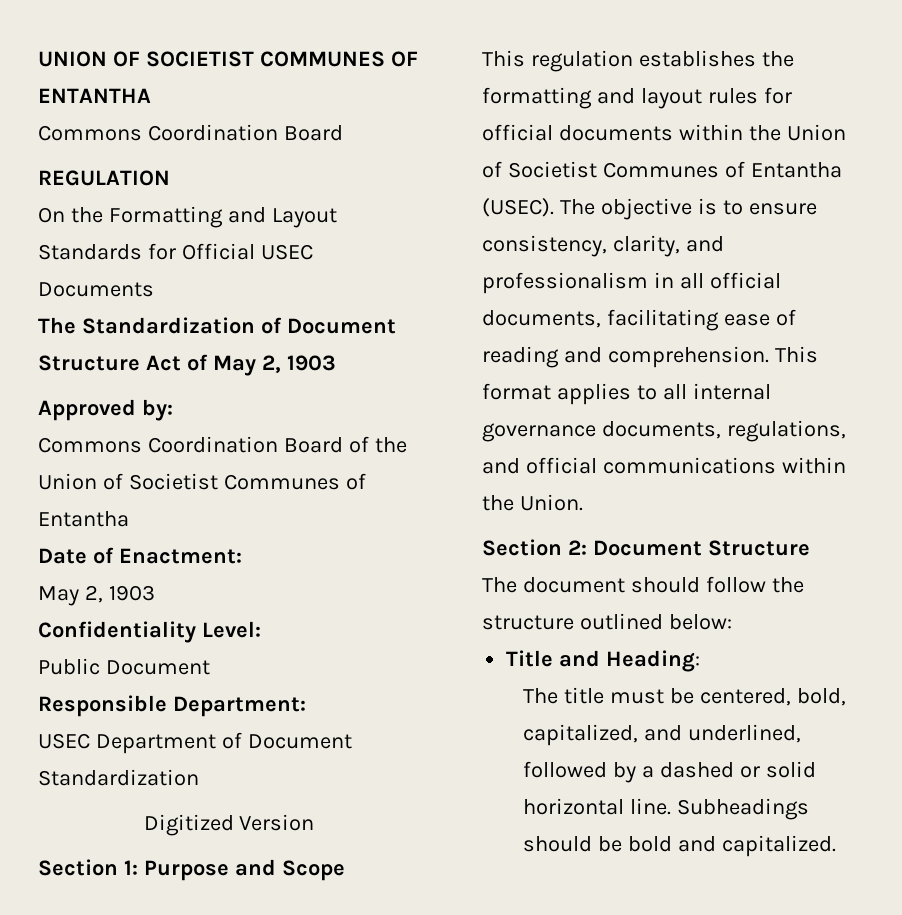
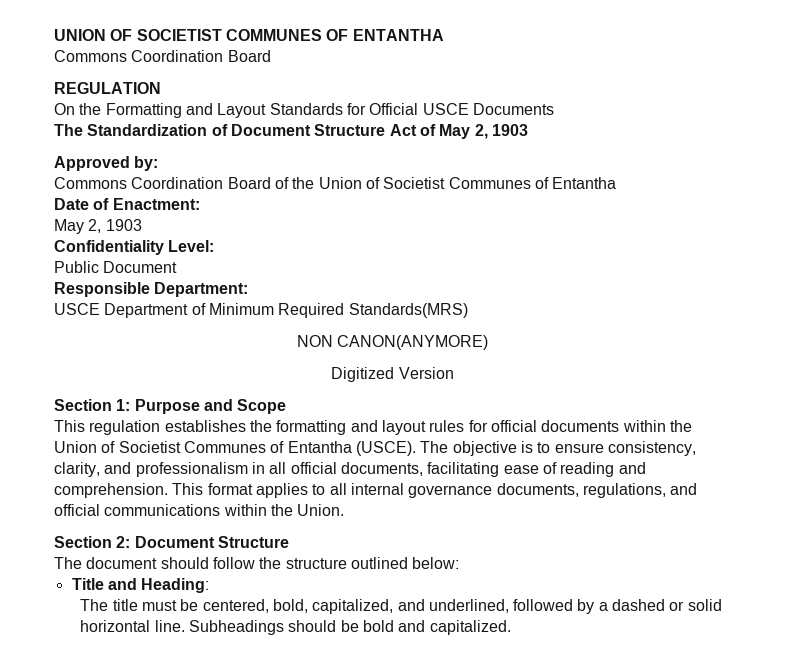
[260,244,313,260] USEC -> [422,103,469,115] USCE
[38,733,90,749] USEC -> [54,303,100,315] USCE
[247,734,352,749] [38,769,199,786] Document Standardization -> [208,303,468,318] [296,335,489,350] Minimum Required Standards(MRS) // NON CANON(ANYMORE)
[482,198,554,217] (USEC). -> [355,441,416,456] (USCE).

